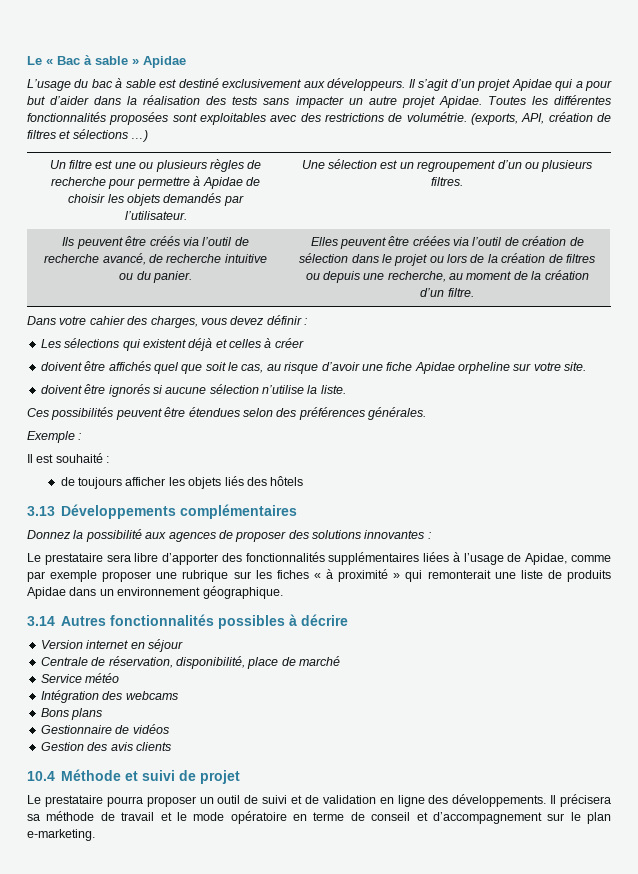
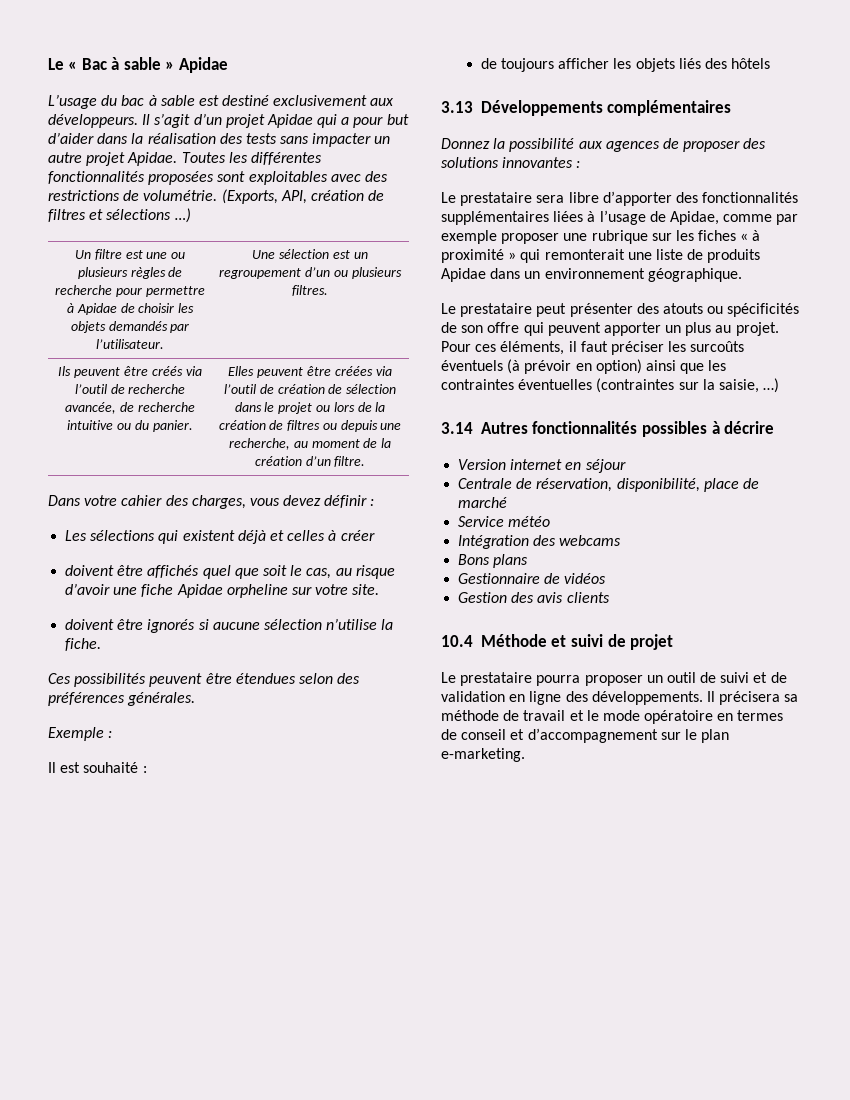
[470,113,518,125] (exports, -> [221,189,278,204] (Exports,
[102,253,146,265] avancé, -> [65,402,117,414] avancée,
[320,385,346,394] liste. -> [65,638,102,651] fiche.
(283, 592) none -> [441,303,800,317] [441,322,779,336] [441,341,745,355] [441,359,727,374] [441,378,780,393] // Le prestataire peut présenter des atouts ou spécificités de son offre qui peuvent apporter un plus au projet. Pour ces éléments, il faut préciser les surcoûts éventuels (à prévoir en option) ainsi que les contraintes éventuelles (contraintes sur la saisie, …)
[313,812,345,821] terme -> [737,710,784,721] termes

